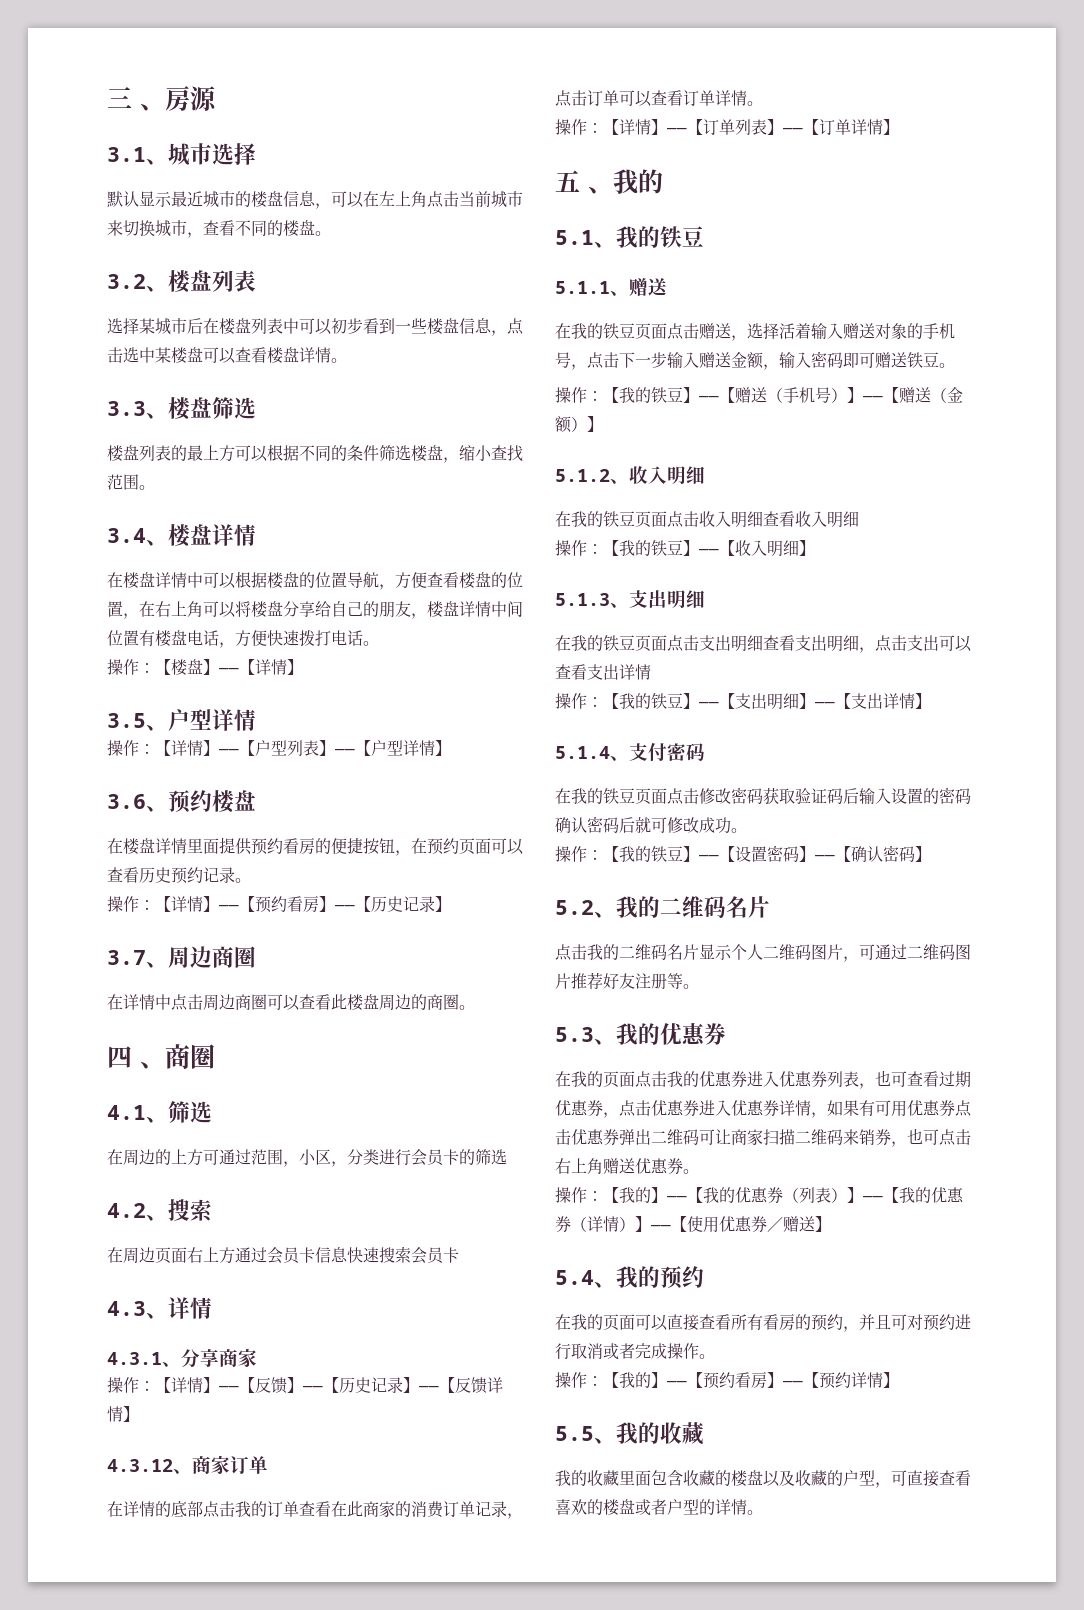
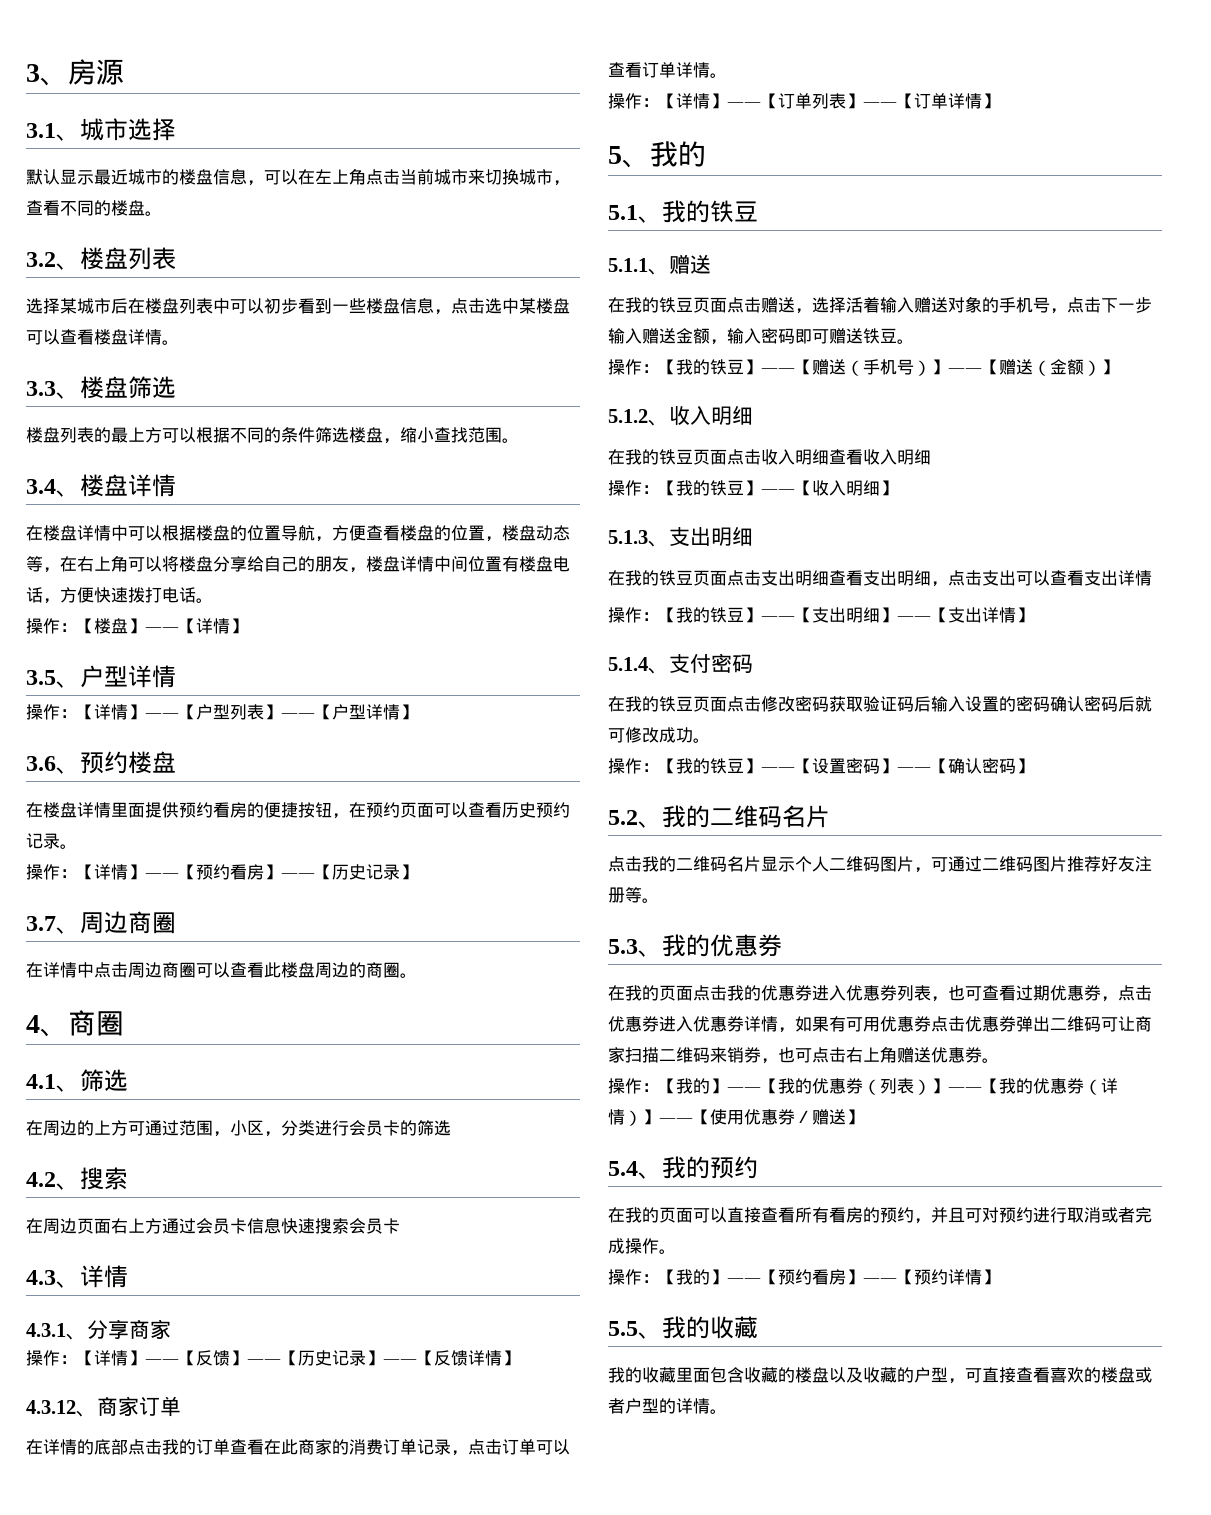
[107,87,132,108] 三 -> [26,64,40,82] 3
(139, 616) none -> [502,525,570,541] [26,556,60,573] 楼盘动态等，
[107,1046,132,1068] 四 -> [26,1015,40,1033] 4
[555,170,580,192] 五 -> [608,146,622,164] 5

